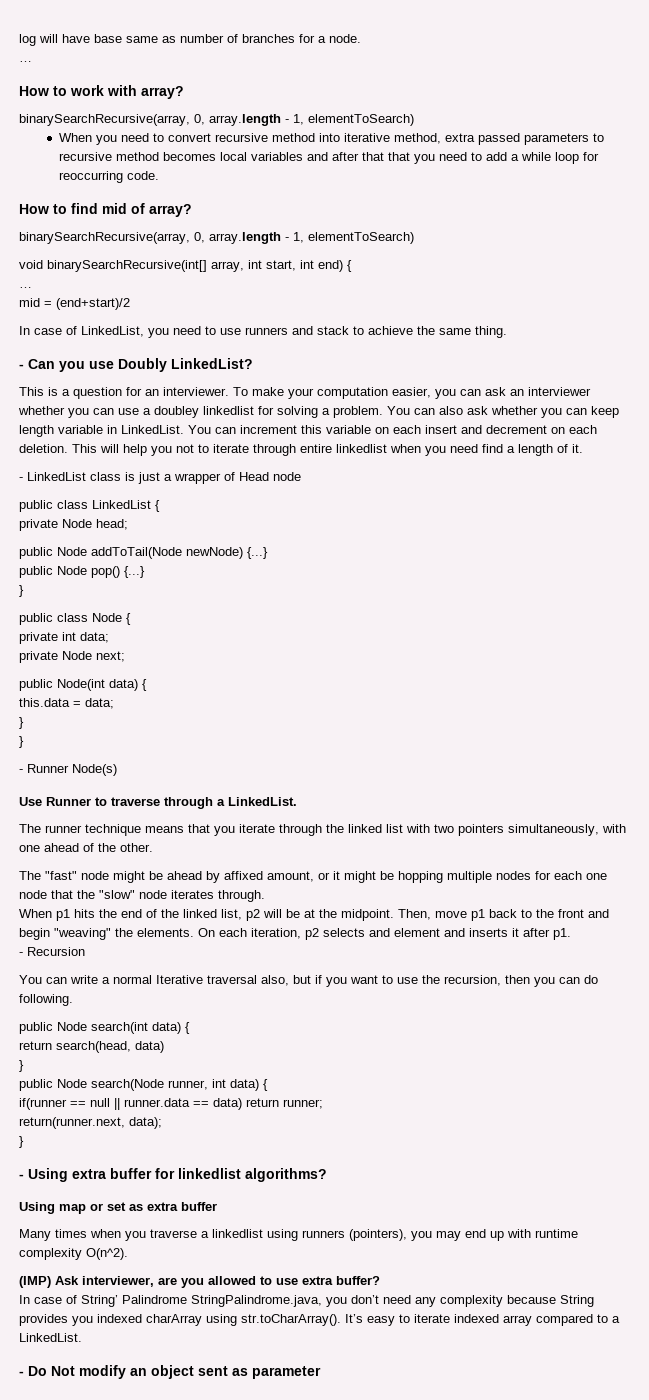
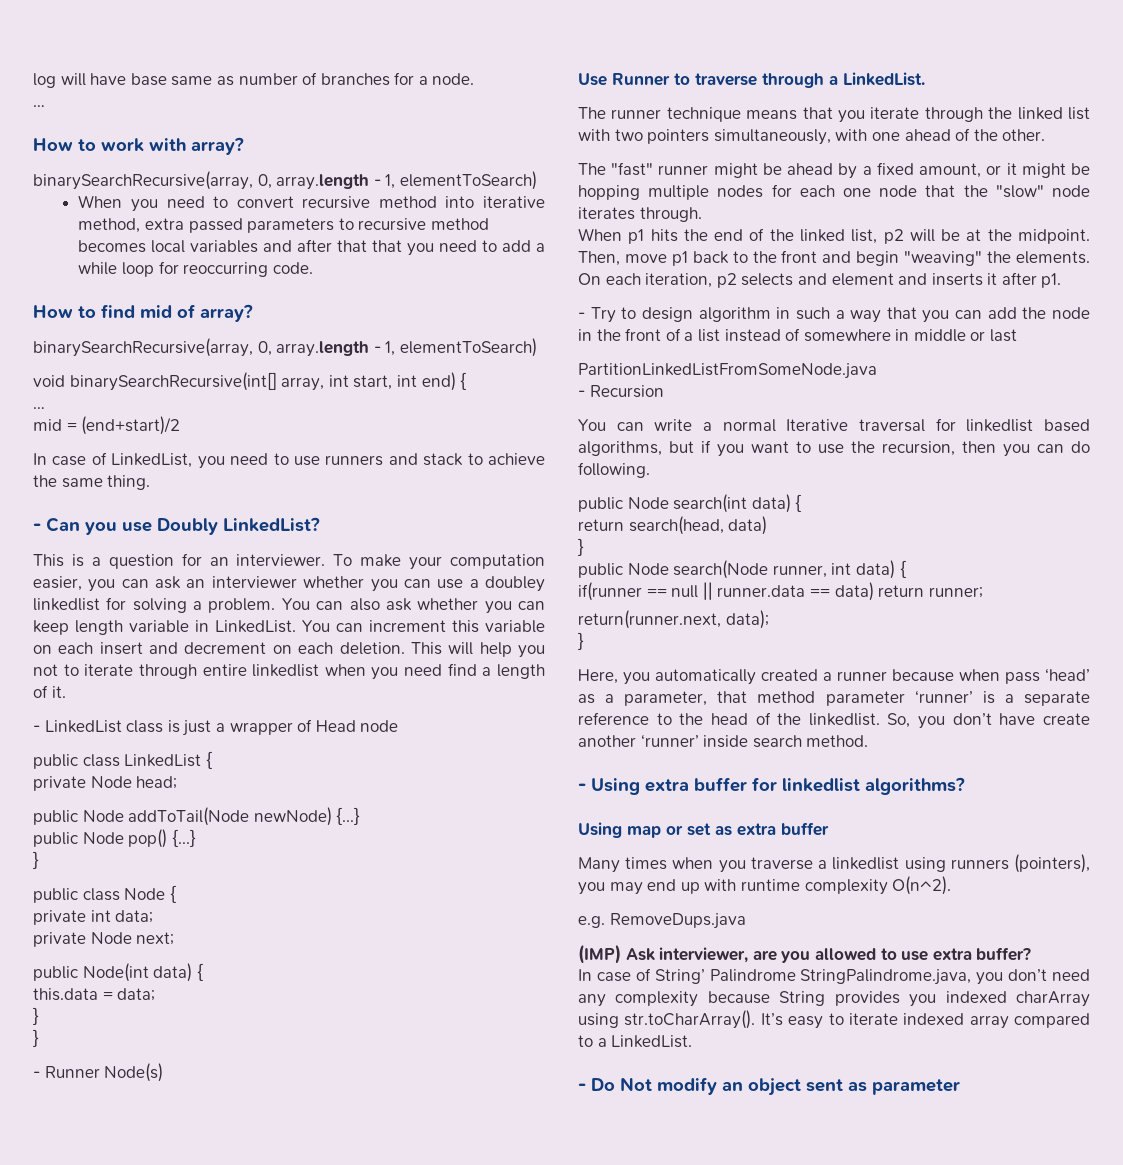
[81,871,109,880] node -> [658,165,709,175] runner
[224,871,263,880] affixed -> [862,162,914,175] a fixed
(571, 934) none -> [578,307,1090,323] [578,328,1018,342] [578,363,877,379] // - Try to design algorithm in such a way that you can add the node in the front of a list instead of somewhere in middle or last // PartitionLinkedListFromSomeNode.java
[261,975,289,986] also, -> [935,418,1090,432] [578,441,662,456] for linkedlist based algorithms,
(24, 1142) none -> [578,668,1090,685] [578,690,1090,706] [578,712,1090,729] [578,734,869,748] // Here, you automatically created a runner because when pass ‘head’ as a parameter, that method parameter ‘runner’ is a separate reference to the head of the linkedlist. So, you don’t have create another ‘runner’ inside search method.
(128, 1254) none -> [578,913,746,929] // e.g. RemoveDups.java

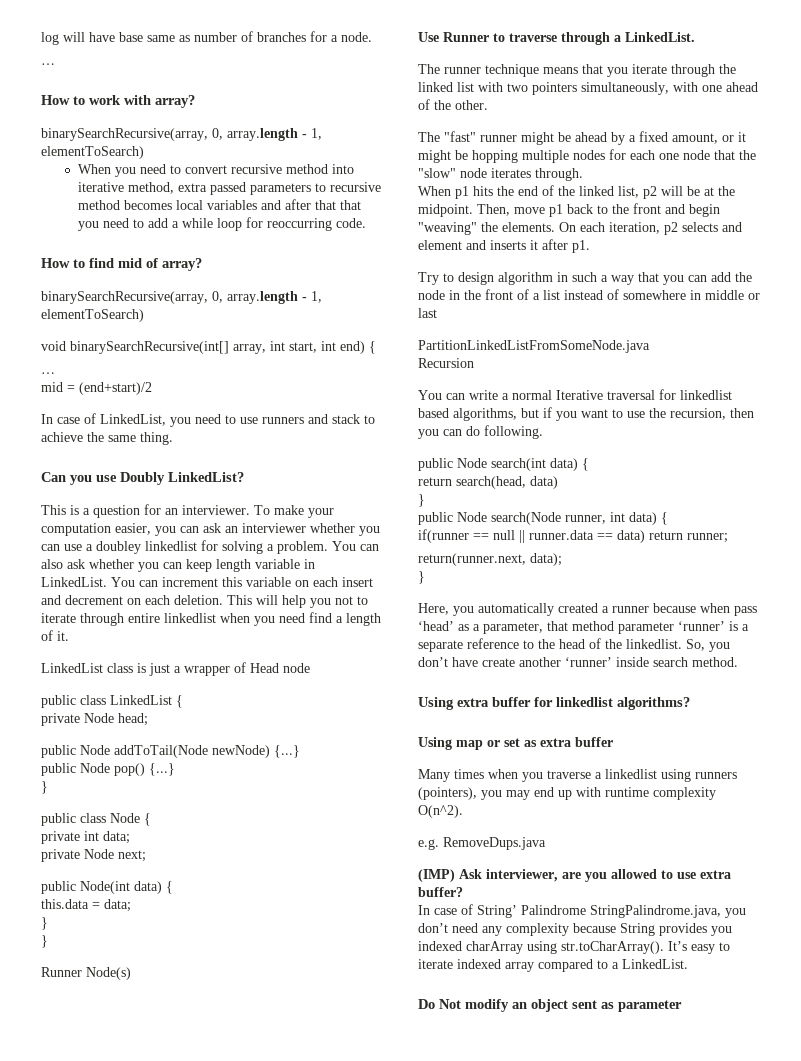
[33,523,41,531] - -> (173, 438) none
[33,725,40,732] - -> (69, 636) none
[33,1071,40,1078] - -> (48, 941) none
[578,312,585,319] - -> (590, 246) none
[578,390,585,397] - -> (650, 346) none
[578,783,586,791] - -> (738, 662) none
[578,1083,586,1091] - -> (688, 964) none

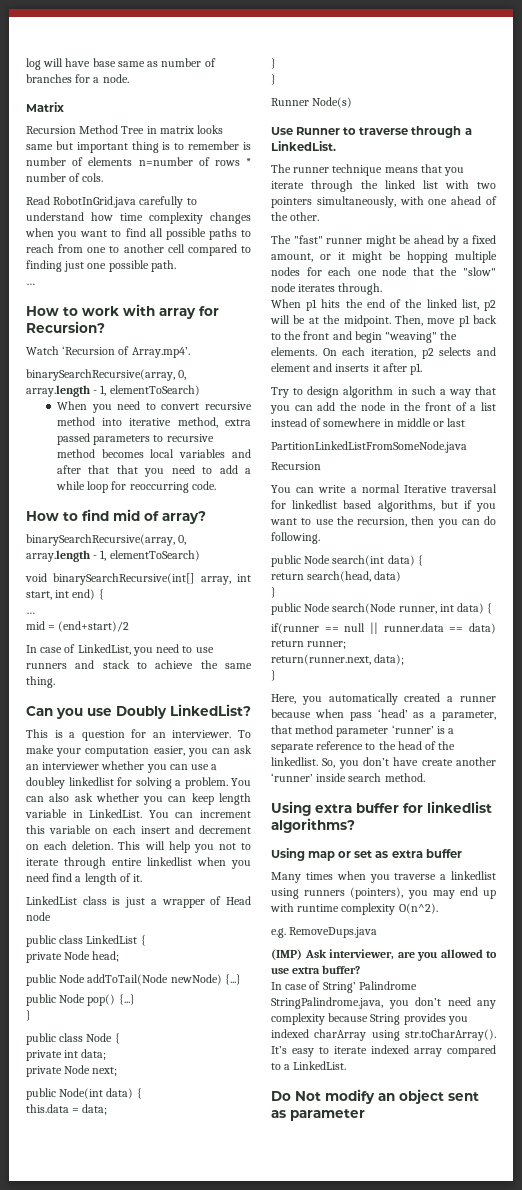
(372, 37) none -> [26,102,64,112] [26,125,224,134] [26,141,252,153] [26,157,251,166] [26,173,104,182] [26,196,197,208] [26,212,251,224] [25,228,251,240] [26,244,251,256] [26,260,176,272] // Matrix // Recursion Method Tree in matrix looks same but important thing is to remember is number of elements n=number of rows * number of cols. // Read RobotInGrid.java carefully to understand how time complexity changes when you want to find all possible paths to reach from one to another cell compared to finding just one possible path.
[155,95,195,108] array? -> [159,306,219,319] [26,321,105,333] [26,346,190,358] array for Recursion? // Watch ‘Recursion of Array.mp4’.

